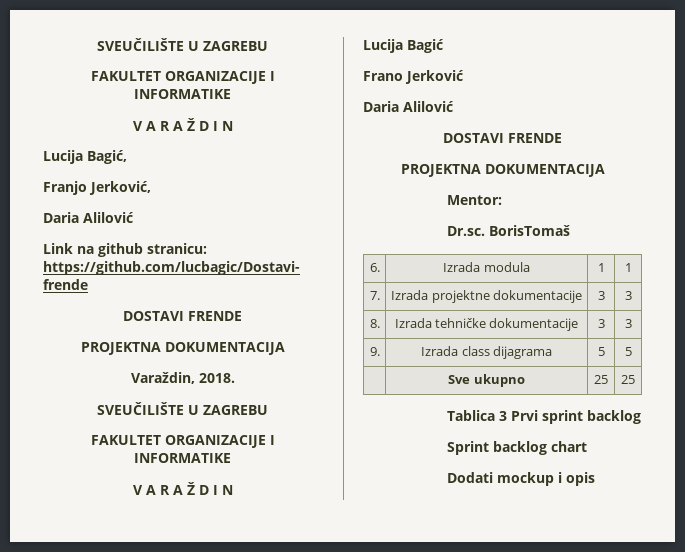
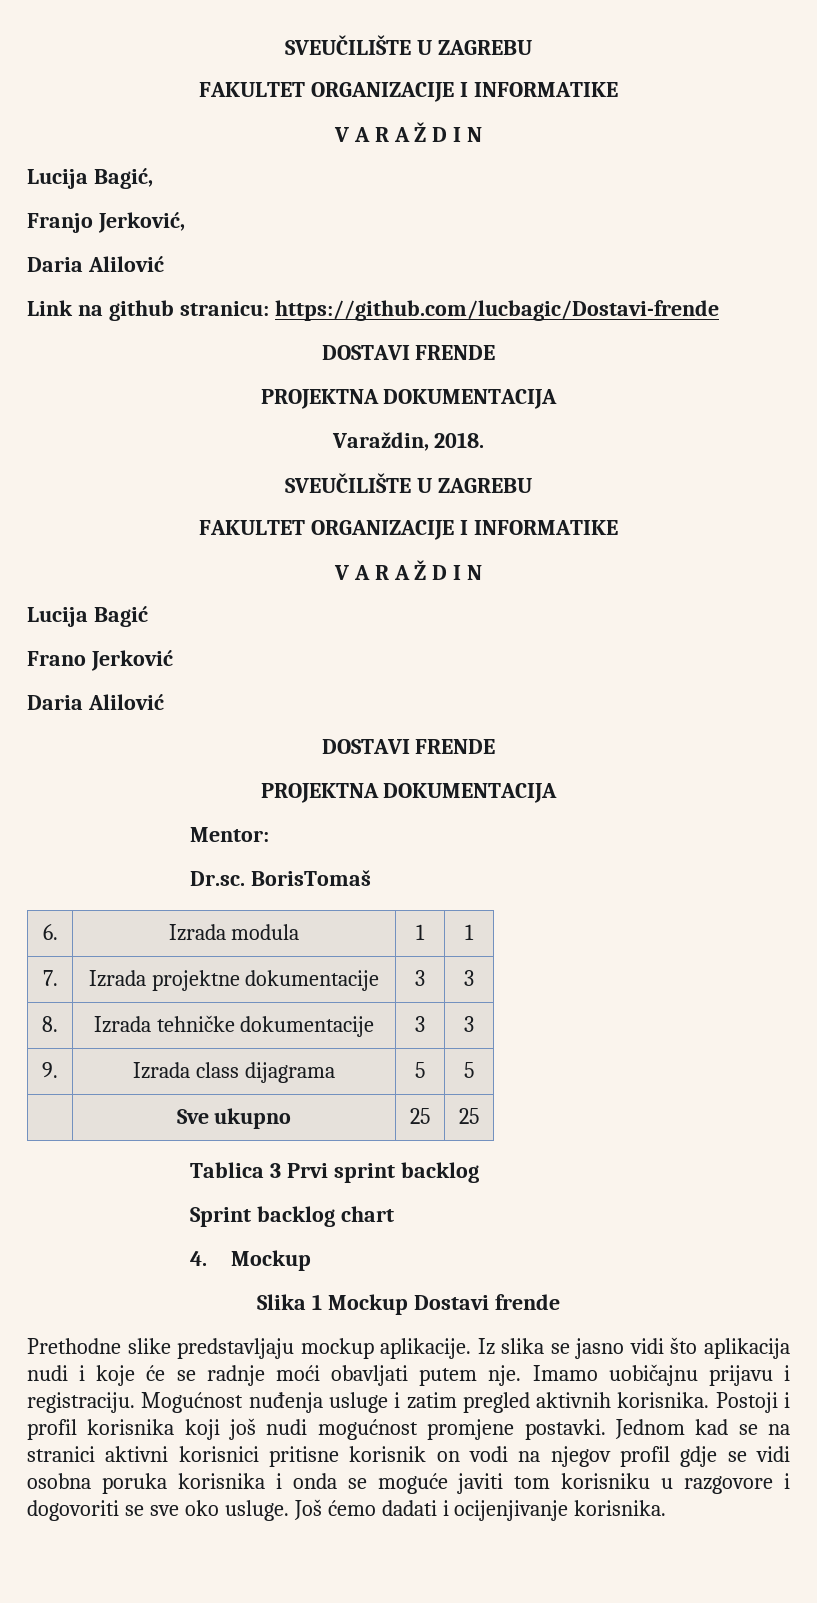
[446,472,595,486] Dodati mockup i opis -> [190,1250,311,1271] [257,1294,560,1315] [27,1337,790,1359] [27,1364,790,1386] [27,1392,790,1413] [27,1418,791,1440] [27,1446,791,1467] [27,1473,790,1494] [27,1499,667,1521] 4. Mockup // Slika 1 Mockup Dostavi frende // Prethodne slike predstavljaju mockup aplikacije. Iz slika se jasno vidi što aplikacija nudi i koje će se radnje moći obavljati putem nje. Imamo uobičajnu prijavu i registraciju. Mogućnost nuđenja usluge i zatim pregled aktivnih korisnika. Postoji i profil korisnika koji još nudi mogućnost promjene postavki. Jednom kad se na stranici aktivni korisnici pritisne korisnik on vodi na njegov profil gdje se vidi osobna poruka korisnika i onda se moguće javiti tom korisniku u razgovore i dogovoriti se sve oko usluge. Još ćemo dadati i ocijenjivanje korisnika.

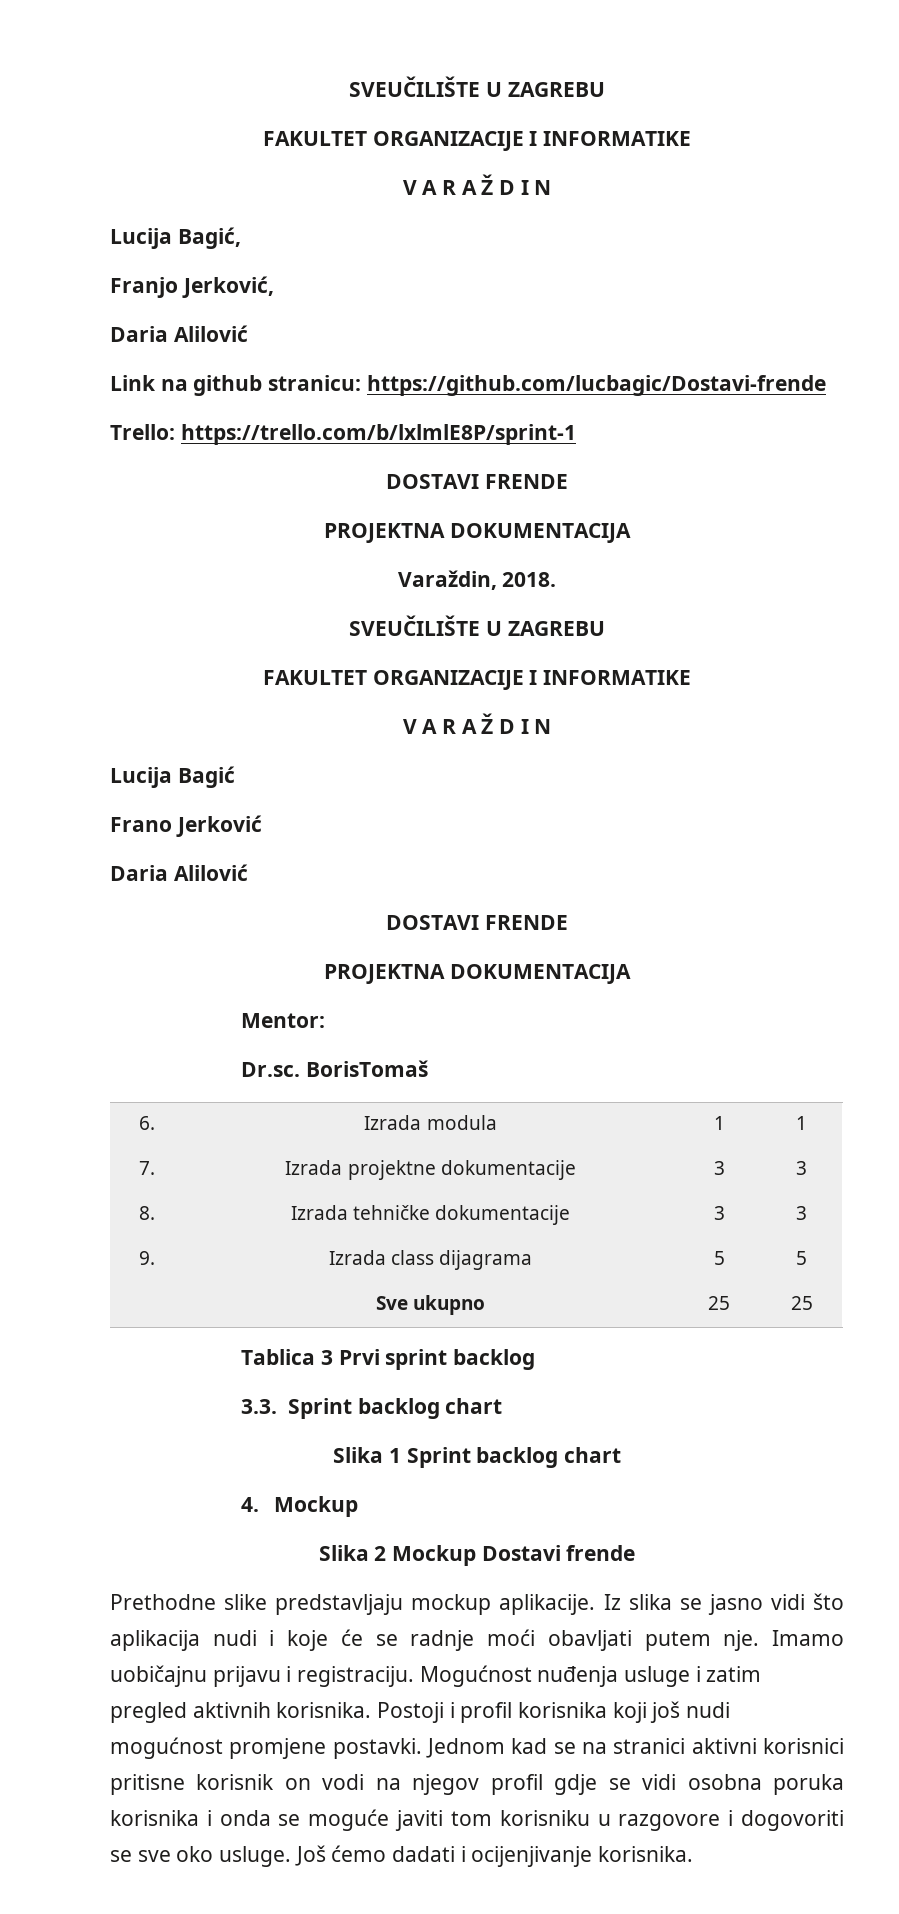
(719, 310) none -> [110,424,576,445] // Trello: https://trello.com/b/lxlmlE8P/sprint-1
(479, 1172) none -> [241,1398,503,1419] [333,1447,401,1463] 3.3. Sprint backlog chart // Slika 1
[312,1294,323,1310] 1 -> [374,1546,387,1561] 2

